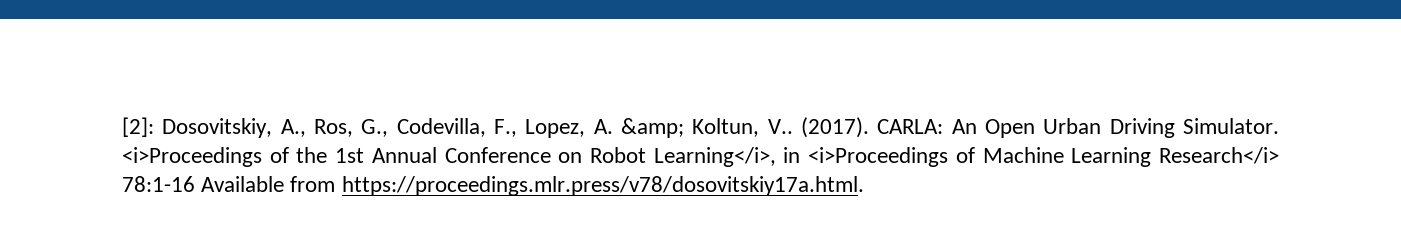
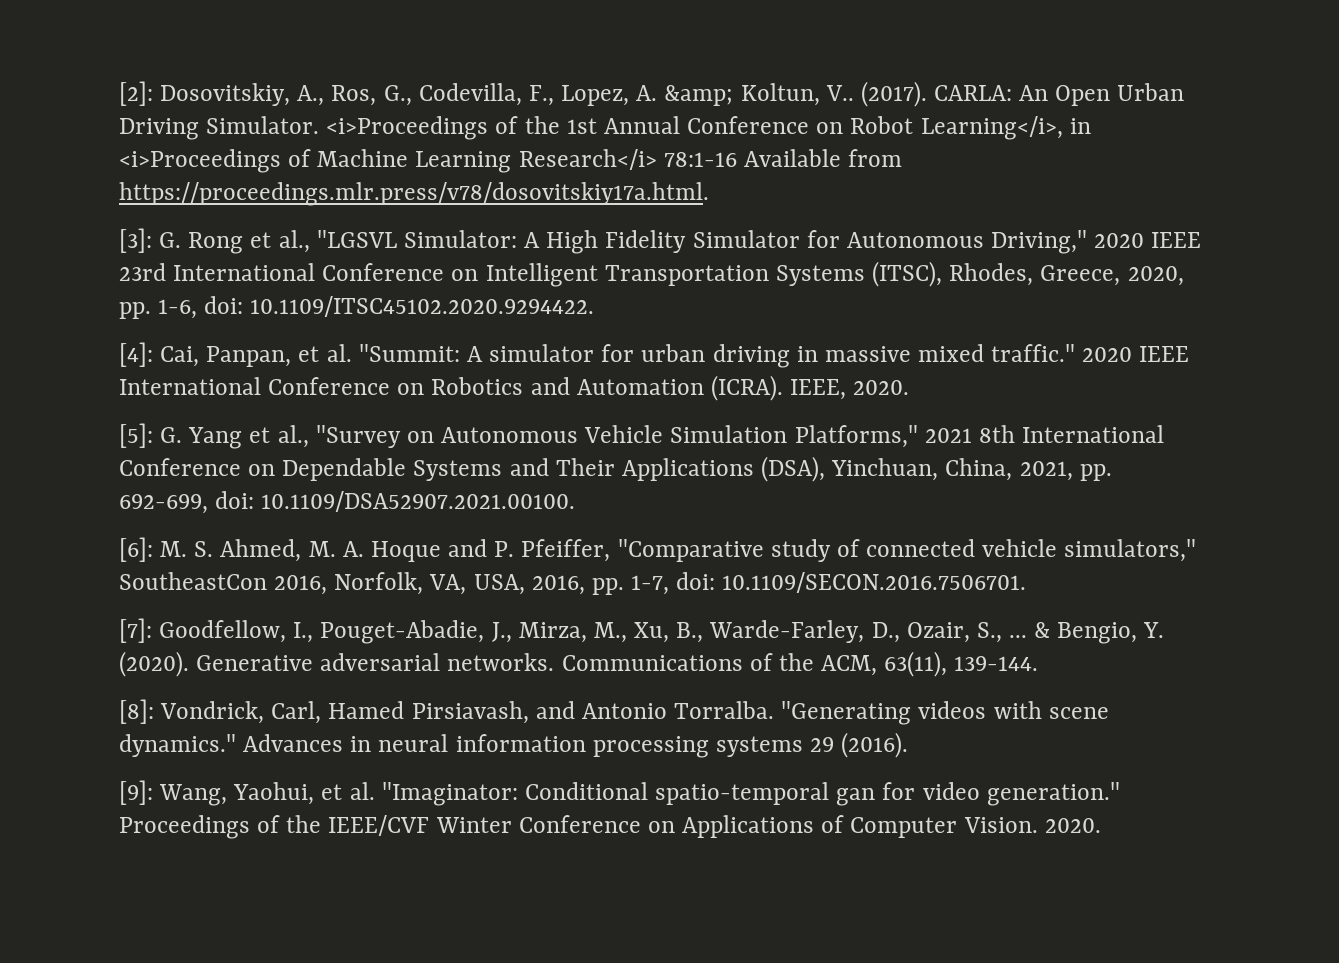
(864, 186) none -> [119,228,1202,254] [119,261,1184,287] [119,296,595,319] [119,342,1190,368] [119,375,910,401] [119,423,1165,449] [119,456,1112,482] [119,491,576,514] [119,537,1197,562] [119,572,1027,595] [119,618,1165,644] [119,651,1039,677] [119,699,1109,725] [119,732,909,758] [119,780,1120,806] [119,815,1101,839] // [3]: G. Rong et al., "LGSVL Simulator: A High Fidelity Simulator for Autonomous Driving," 2020 IEEE 23rd International Conference on Intelligent Transportation Systems (ITSC), Rhodes, Greece, 2020, pp. 1-6, doi: 10.1109/ITSC45102.2020.9294422. // [4]: Cai, Panpan, et al. "Summit: A simulator for urban driving in massive mixed traffic." 2020 IEEE International Conference on Robotics and Automation (ICRA). IEEE, 2020. // [5]: G. Yang et al., "Survey on Autonomous Vehicle Simulation Platforms," 2021 8th International Conference on Dependable Systems and Their Applications (DSA), Yinchuan, China, 2021, pp. 692-699, doi: 10.1109/DSA52907.2021.00100. // [6]: M. S. Ahmed, M. A. Hoque and P. Pfeiffer, "Comparative study of connected vehicle simulators," SoutheastCon 2016, Norfolk, VA, USA, 2016, pp. 1-7, doi: 10.1109/SECON.2016.7506701. // [7]: Goodfellow, I., Pouget-Abadie, J., Mirza, M., Xu, B., Warde-Farley, D., Ozair, S., ... & Bengio, Y. (2020). Generative adversarial networks. Communications of the ACM, 63(11), 139-144. // [8]: Vondrick, Carl, Hamed Pirsiavash, and Antonio Torralba. "Generating videos with scene dynamics." Advances in neural information processing systems 29 (2016). // [9]: Wang, Yaohui, et al. "Imaginator: Conditional spatio-temporal gan for video generation." Proceedings of the IEEE/CVF Winter Conference on Applications of Computer Vision. 2020.

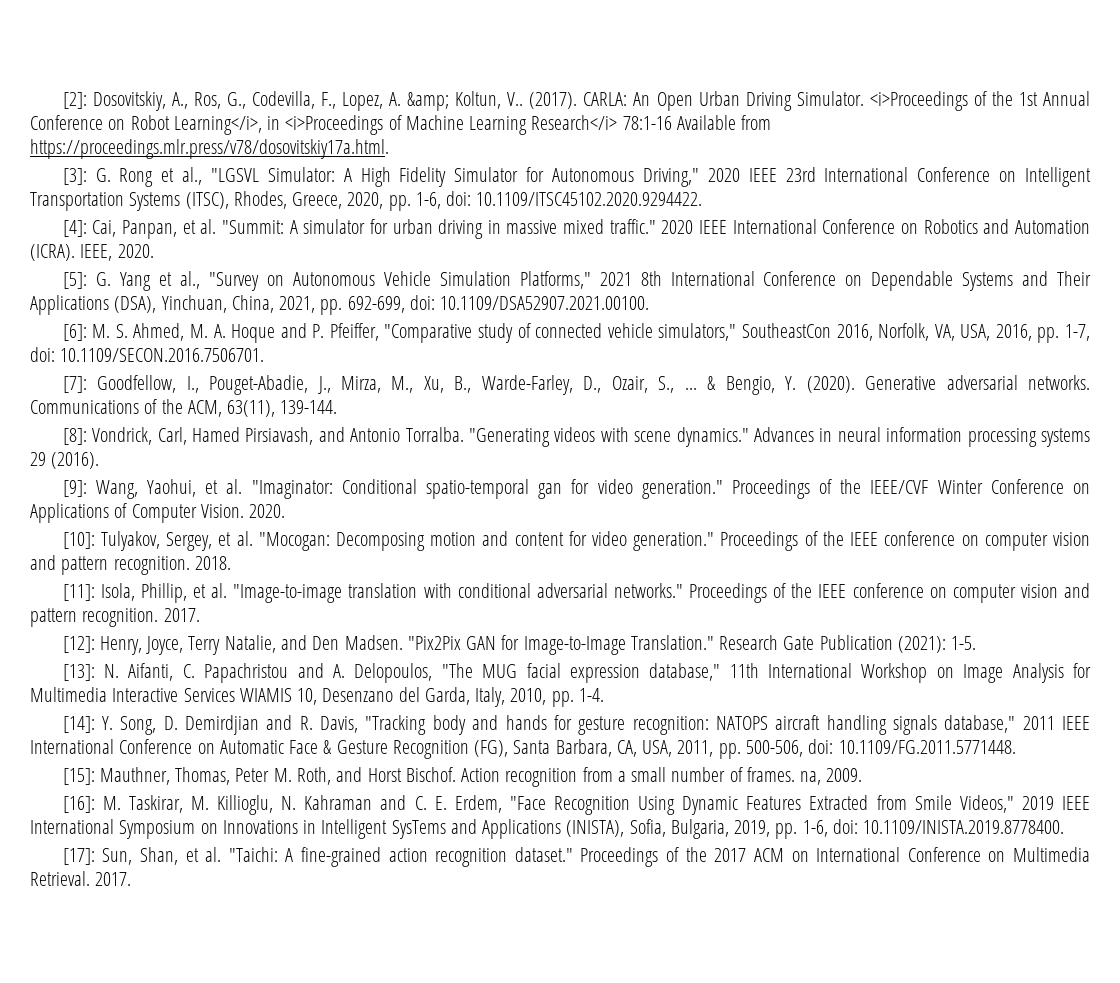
(1101, 825) none -> [62,531,1090,551] [30,555,231,575] [62,583,1091,603] [30,608,200,627] [62,635,977,655] [62,663,1091,683] [30,687,604,707] [62,715,1090,735] [30,739,1016,759] [62,767,863,787] [62,795,1090,815] [30,819,1065,839] [62,847,1090,867] [30,871,132,886] // [10]: Tulyakov, Sergey, et al. "Mocogan: Decomposing motion and content for video generation." Proceedings of the IEEE conference on computer vision and pattern recognition. 2018. // [11]: Isola, Phillip, et al. "Image-to-image translation with conditional adversarial networks." Proceedings of the IEEE conference on computer vision and pattern recognition. 2017. // [12]: Henry, Joyce, Terry Natalie, and Den Madsen. "Pix2Pix GAN for Image-to-Image Translation." Research Gate Publication (2021): 1-5. // [13]: N. Aifanti, C. Papachristou and A. Delopoulos, "The MUG facial expression database," 11th International Workshop on Image Analysis for Multimedia Interactive Services WIAMIS 10, Desenzano del Garda, Italy, 2010, pp. 1-4. // [14]: Y. Song, D. Demirdjian and R. Davis, "Tracking body and hands for gesture recognition: NATOPS aircraft handling signals database," 2011 IEEE International Conference on Automatic Face & Gesture Recognition (FG), Santa Barbara, CA, USA, 2011, pp. 500-506, doi: 10.1109/FG.2011.5771448. // [15]: Mauthner, Thomas, Peter M. Roth, and Horst Bischof. Action recognition from a small number of frames. na, 2009. // [16]: M. Taskirar, M. Killioglu, N. Kahraman and C. E. Erdem, "Face Recognition Using Dynamic Features Extracted from Smile Videos," 2019 IEEE International Symposium on Innovations in Intelligent SysTems and Applications (INISTA), Sofia, Bulgaria, 2019, pp. 1-6, doi: 10.1109/INISTA.2019.8778400. // [17]: Sun, Shan, et al. "Taichi: A fine-grained action recognition dataset." Proceedings of the 2017 ACM on International Conference on Multimedia Retrieval. 2017.

